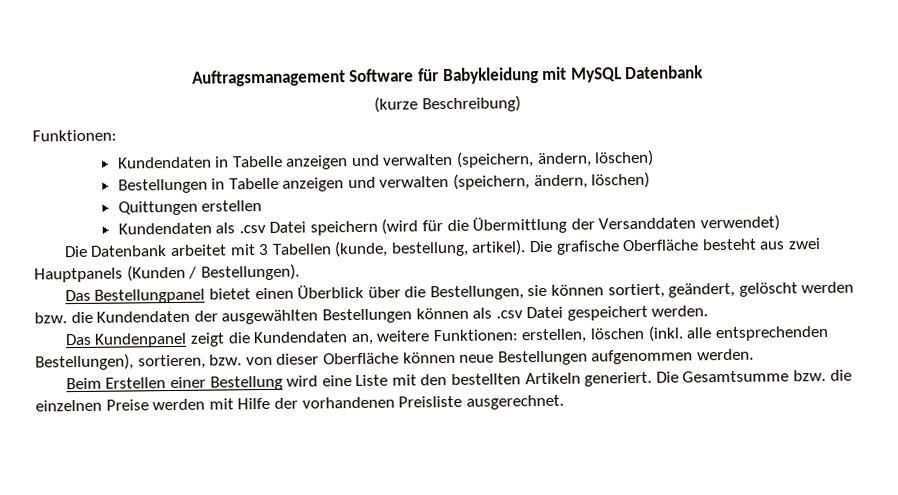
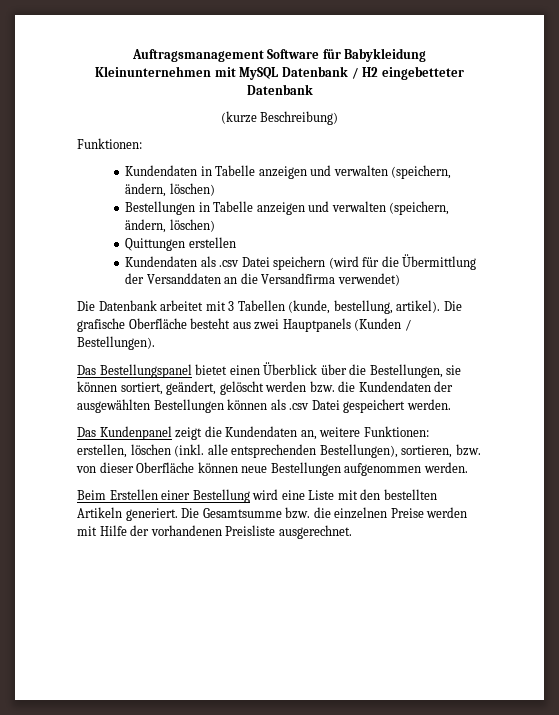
(539, 76) none -> [95,66,212,77] Kleinunternehmen
(705, 72) none -> [351,66,464,80] [246,84,313,95] / H2 eingebetteter Datenbank
(697, 223) none -> [224,273,336,284] an die Versandfirma
[94,288,206,304] Bestellungpanel -> [99,364,192,378] Bestellungspanel

